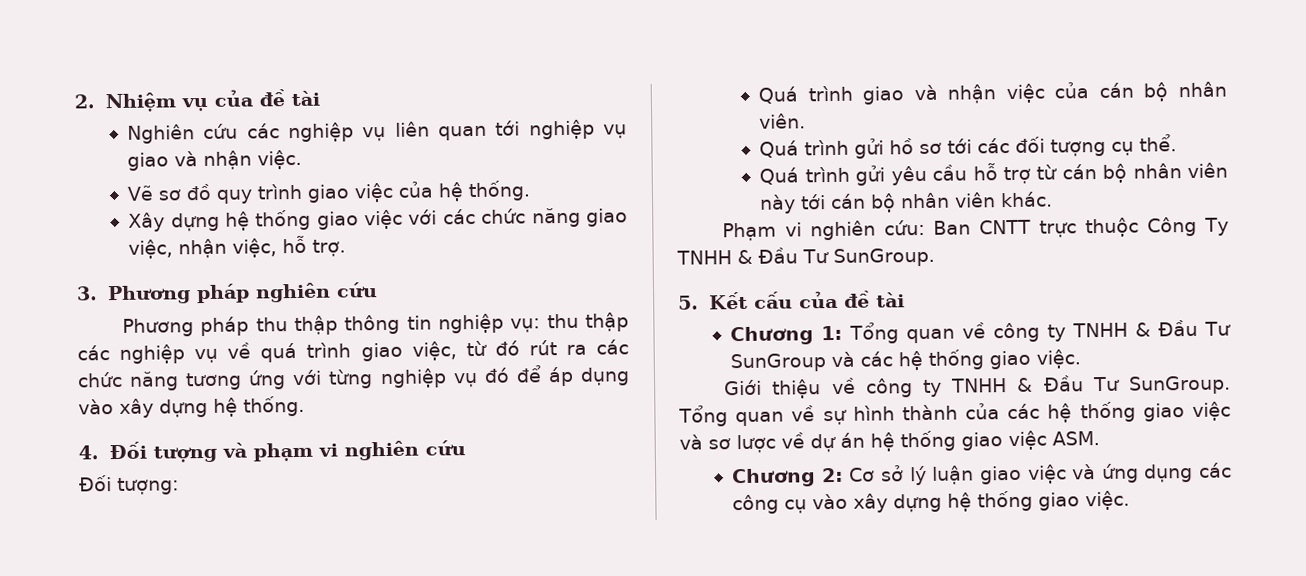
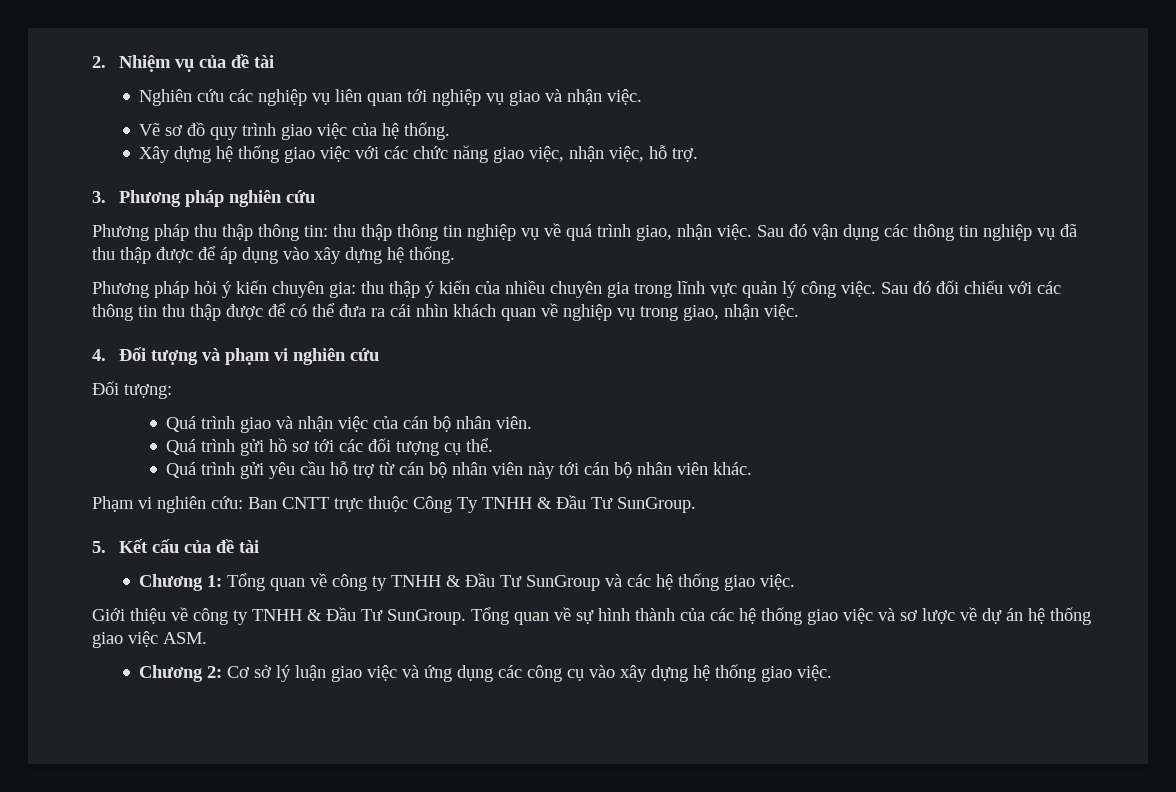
[406,312,629,334] [77,345,110,361] tin nghiệp vụ: thu thập các -> [304,224,462,241] tin: thu thập thông tin
[360,339,629,362] [77,367,510,391] giao việc, từ đó rút ra các chức năng tương ứng với từng nghiệp vụ đó -> [636,224,1077,241] [92,247,193,264] giao, nhận việc. Sau đó vận dụng các thông tin nghiệp vụ đã thu thập được
(305, 406) none -> [92,280,1061,298] [92,303,799,321] // Phương pháp hỏi ý kiến chuyên gia: thu thập ý kiến của nhiều chuyên gia trong lĩnh vực quản lý công việc. Sau đó đối chiếu với các thông tin thu thập được để có thể đưa ra cái nhìn khách quan về nghiệp vụ trong giao, nhận việc.

